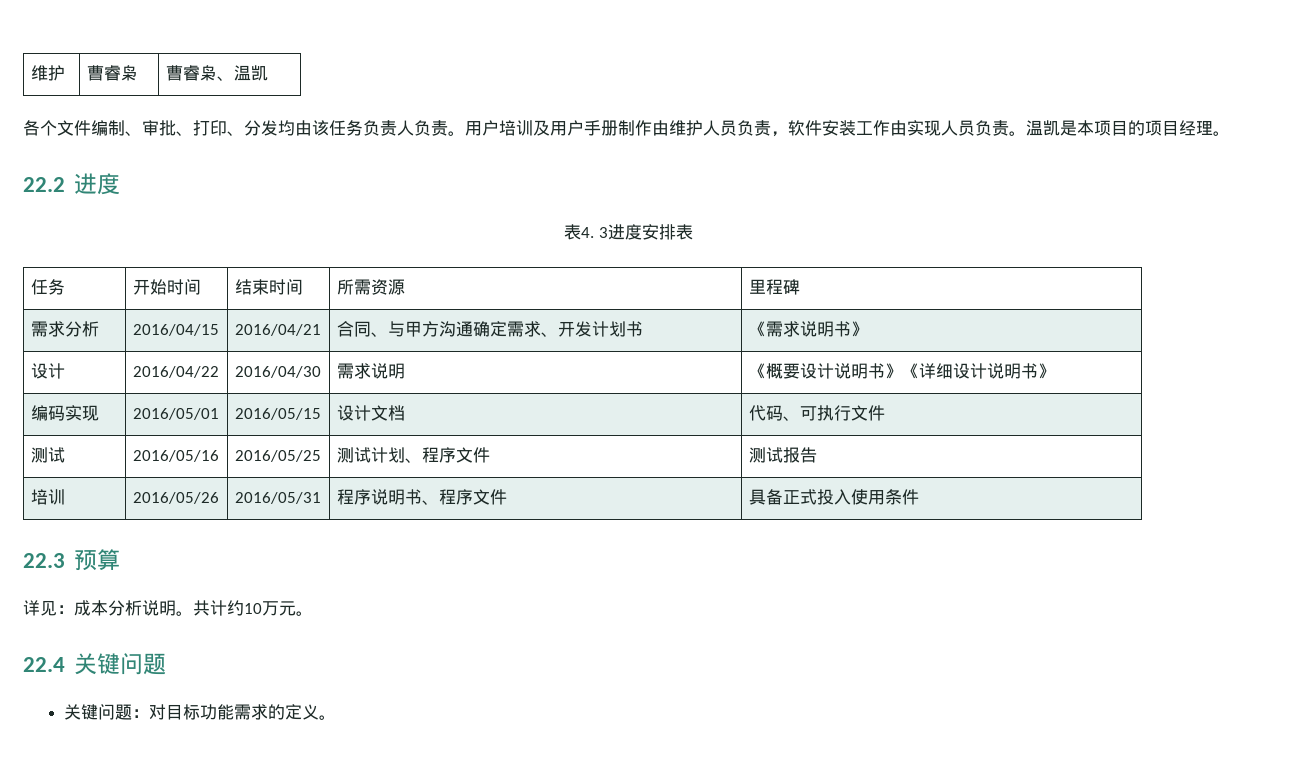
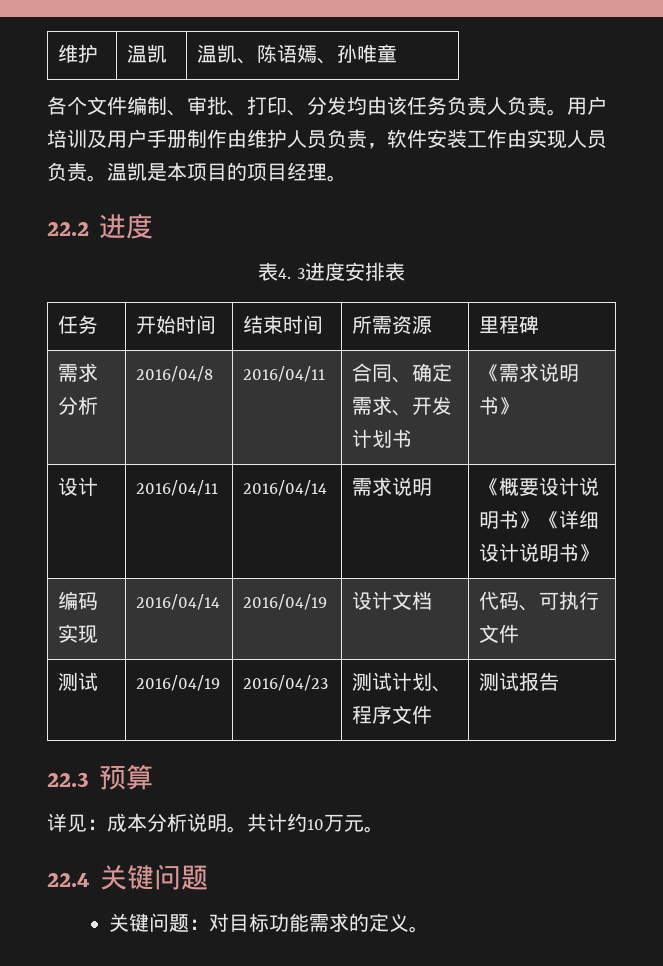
[86,65,138,81] [165,65,268,81] 曹睿枭 | 曹睿枭、温凯 -> [126,44,167,63] [196,44,397,64] 温凯 | 温凯、陈语嫣、孙唯童
[132,324,219,336] [234,324,321,336] 2016/04/15 | 2016/04/21 -> [135,366,213,382] [242,366,325,382] 2016/04/8 | 2016/04/11
[387,321,473,337] 与甲方沟通 -> (412, 380) none
[132,366,219,378] [234,366,321,378] 2016/04/22 | 2016/04/30 -> [135,480,218,496] [242,480,327,496] 2016/04/11 | 2016/04/14
[132,408,219,420] [234,408,321,420] 2016/05/01 | 2016/05/15 -> [135,594,220,610] [242,594,327,610] 2016/04/14 | 2016/04/19
[132,450,219,462] [234,450,321,462] 2016/05/16 | 2016/05/25 -> [135,675,220,691] [242,675,328,691] 2016/04/19 | 2016/04/23
[30,489,65,505] [132,492,219,504] [234,492,321,504] [336,489,507,505] [748,489,919,505] // 培训 | 2016/05/26 | 2016/05/31 | 程序说明书、程序文件 | 具备正式投入使用条件 -> (559, 681) none

